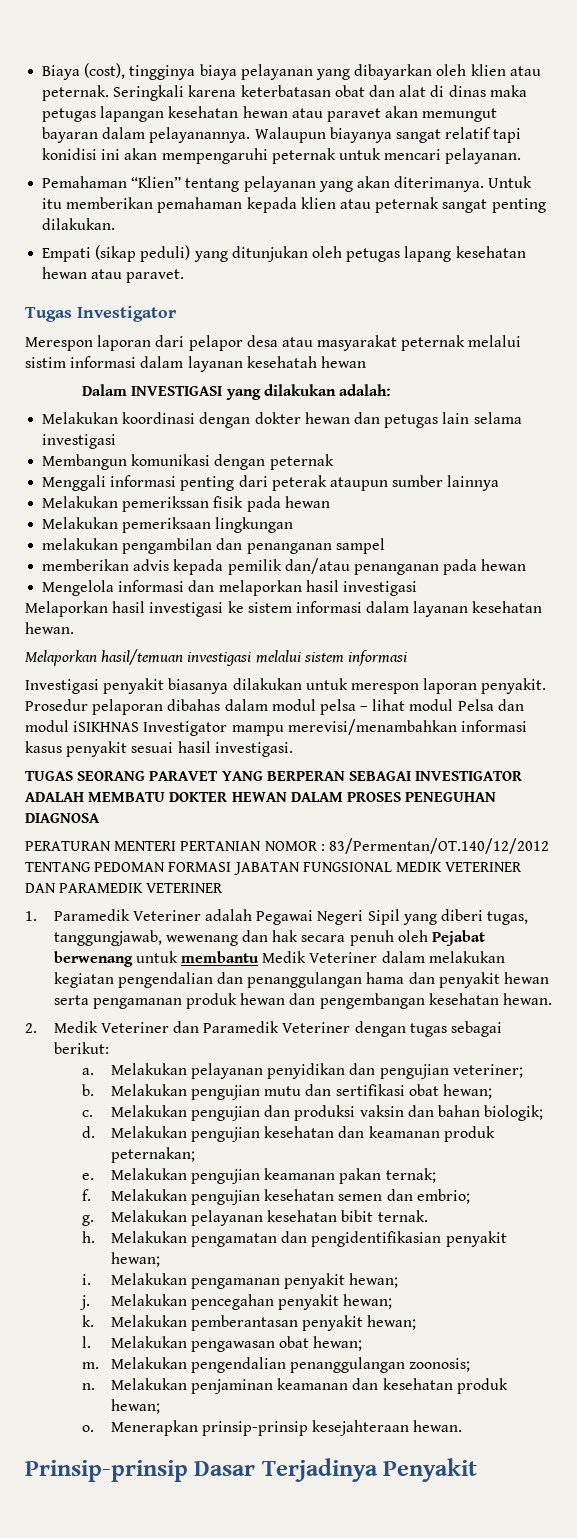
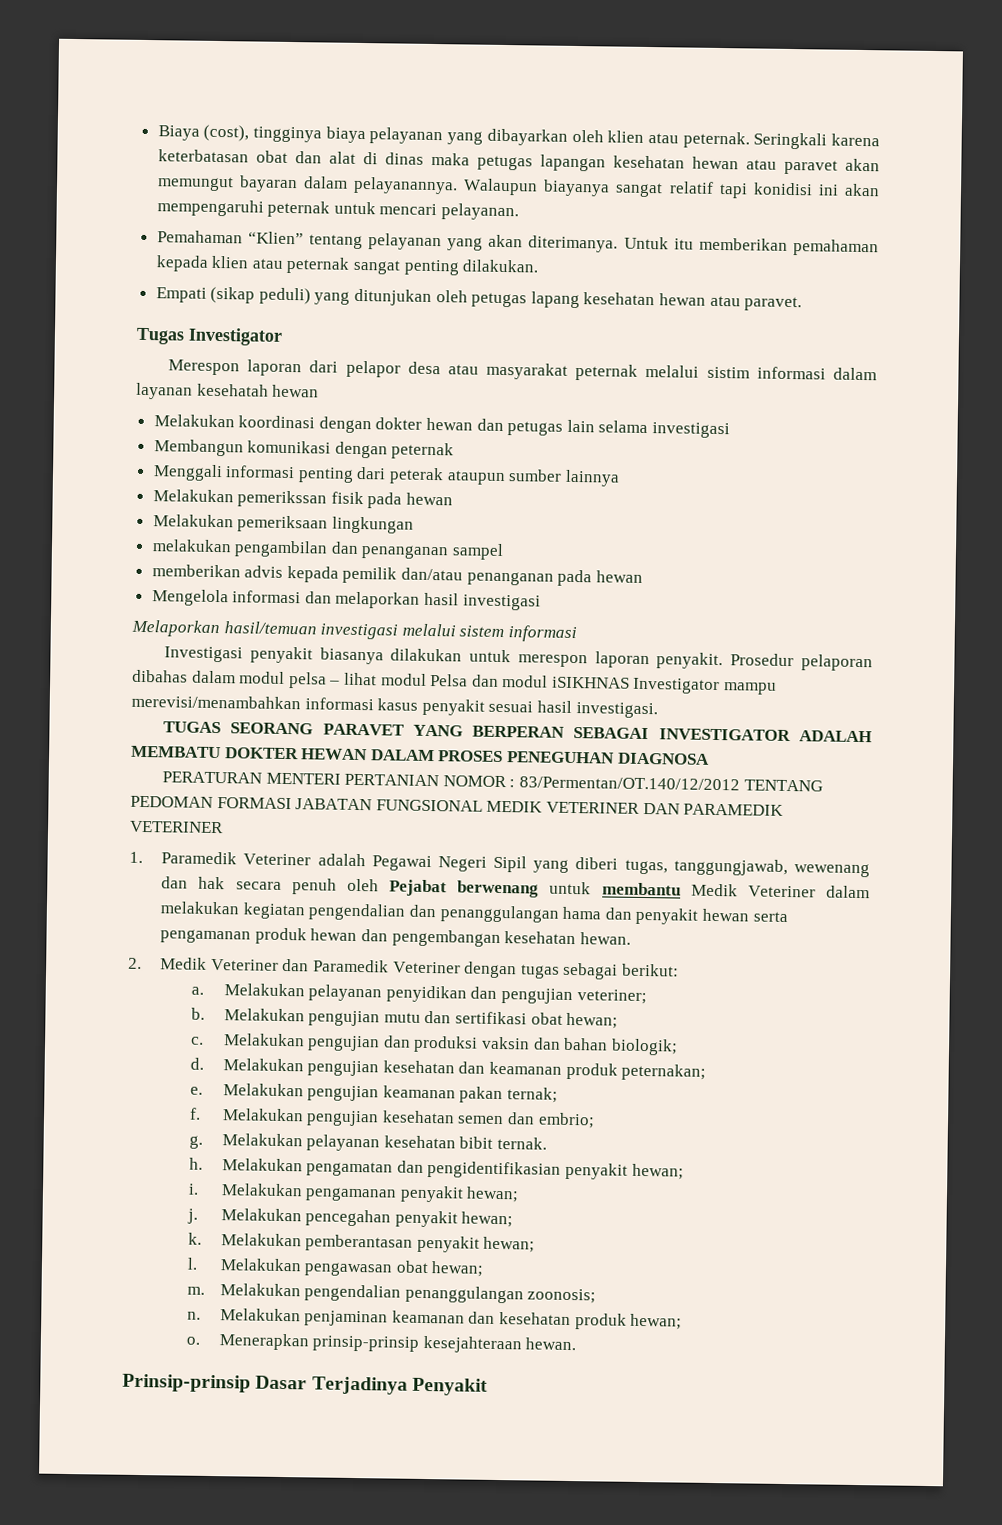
[82,384,391,400] // Dalam INVESTIGASI yang dilakukan adalah: -> (320, 391) none
[25,601,543,617] [25,622,74,634] // Melaporkan hasil investigasi ke sistem informasi dalam layanan kesehatan hewan. -> (541, 602) none

